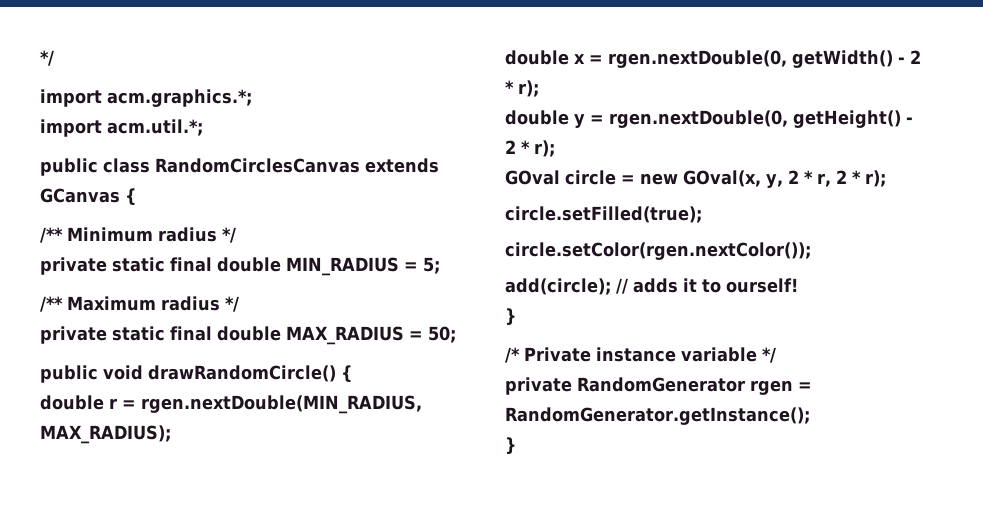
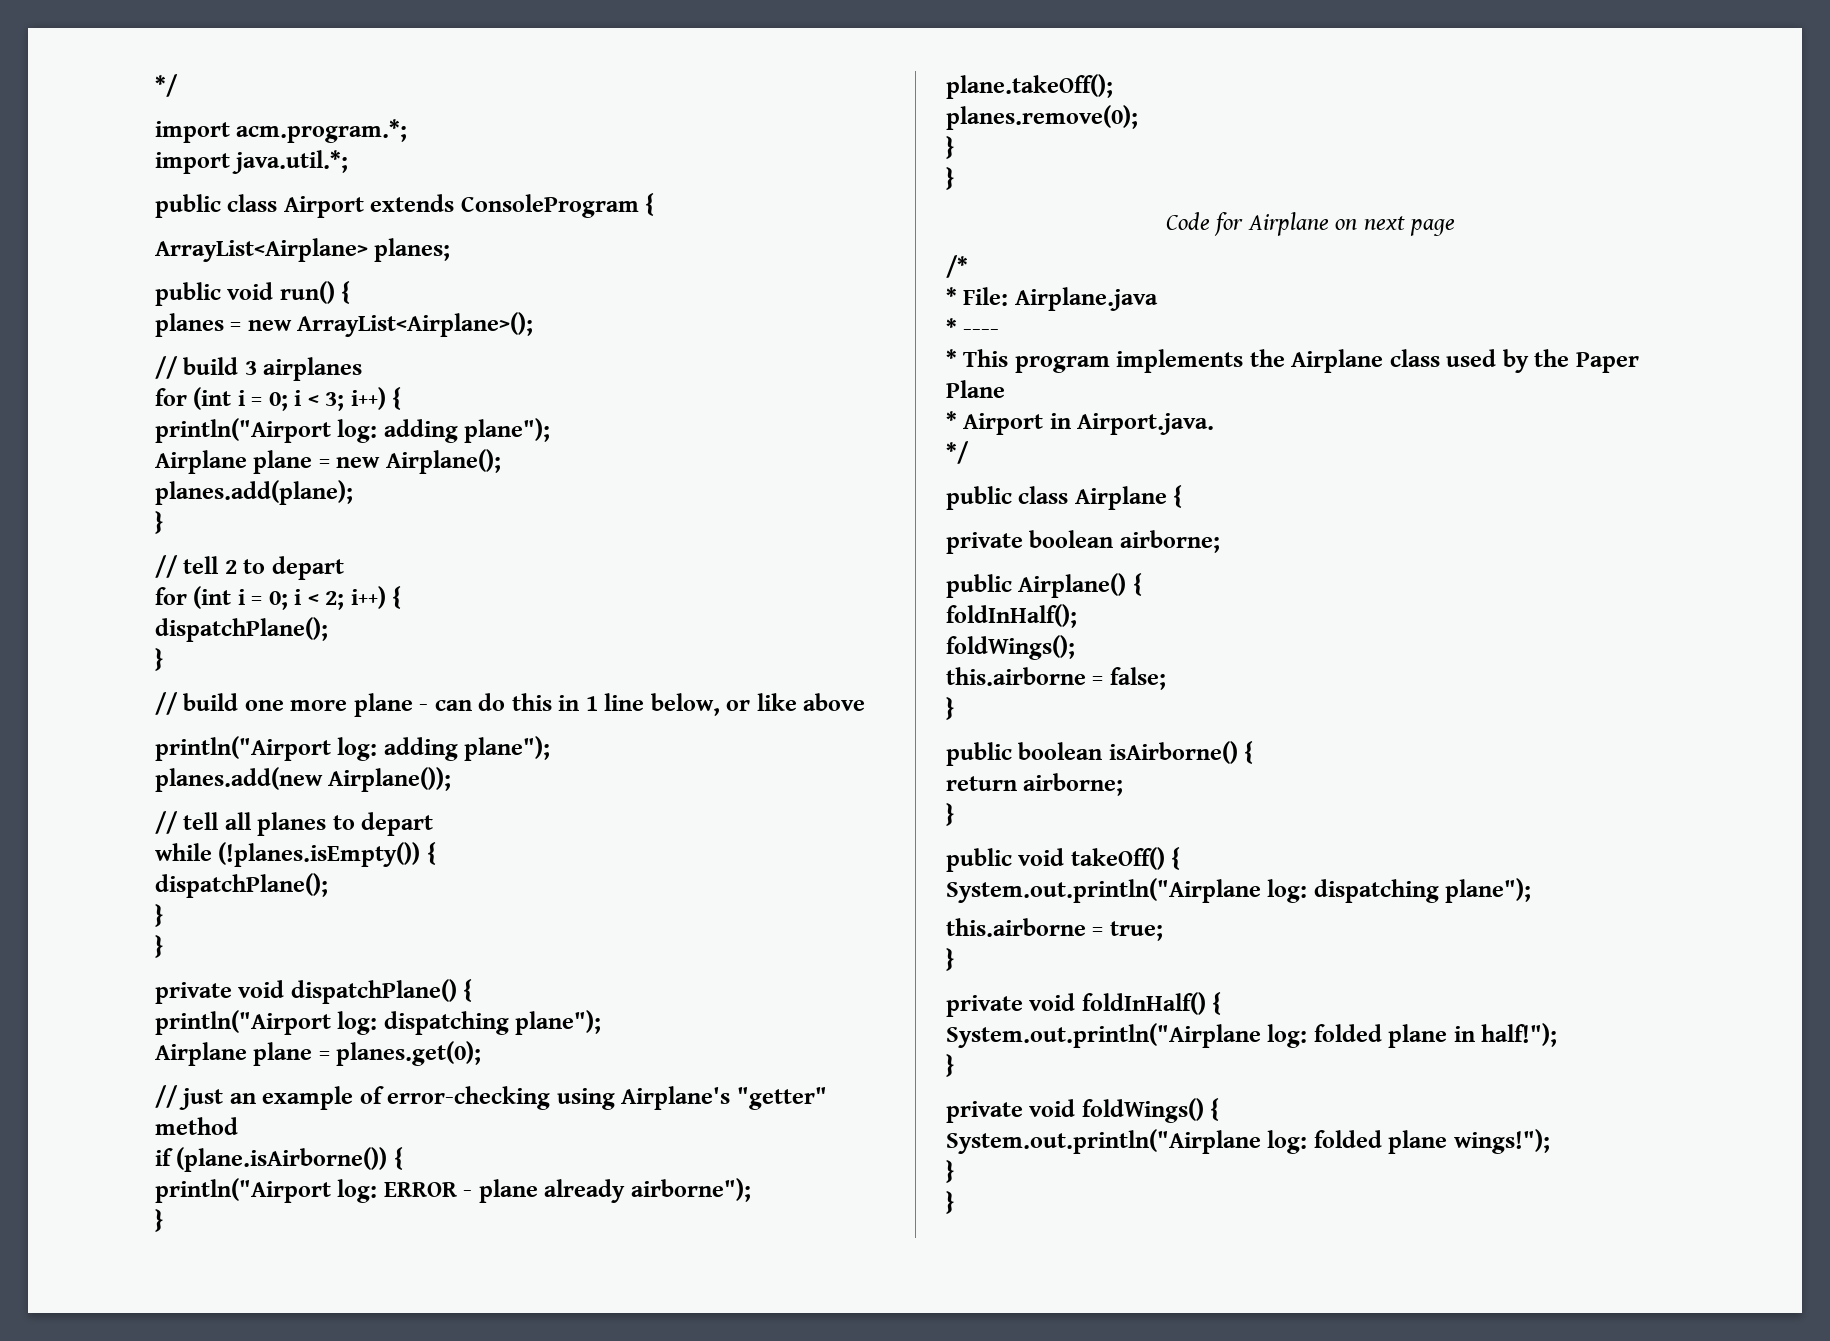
[107,89,252,107] [40,119,203,137] [40,158,439,176] [40,188,137,205] [40,227,236,243] [40,257,440,276] [40,296,239,312] [40,326,456,345] [40,365,353,383] [40,395,422,414] [40,425,171,444] [505,50,921,68] [505,80,539,97] [505,110,913,128] [505,140,555,157] [505,170,886,188] [505,206,702,223] [505,242,811,260] [505,278,798,295] [505,308,517,325] [505,347,776,363] [505,377,812,395] [505,407,810,425] acm.graphics.*; // import acm.util.*; // public class RandomCirclesCanvas extends GCanvas { // /** Minimum radius */ // private static final double MIN_RADIUS = 5; // /** Maximum radius */ // private static final double MAX_RADIUS = 50; // public void drawRandomCircle() { // double r = rgen.nextDouble(MIN_RADIUS, MAX_RADIUS); // double x = rgen.nextDouble(0, getWidth() - 2 * r); // double y = rgen.nextDouble(0, getHeight() - 2 * r); // GOval circle = new GOval(x, y, 2 * r, 2 * r); // circle.setFilled(true); // circle.setColor(rgen.nextColor()); // add(circle); // adds it to ourself! // } // /* Private instance variable */ // private RandomGenerator rgen = RandomGenerator.getInstance(); -> [236,119,408,143] [155,150,349,174] [155,193,655,218] [155,238,451,262] [155,281,351,306] [155,312,534,337] [155,356,363,381] [155,387,402,411] [155,418,551,443] [155,449,501,474] [155,480,353,505] [155,511,164,534] [155,555,344,580] [155,586,402,610] [155,617,328,642] [155,648,164,671] [155,692,866,717] [155,736,551,761] [155,767,452,792] [155,811,434,836] [155,842,436,867] [155,873,328,898] [155,904,164,927] [155,935,164,958] [155,979,473,1004] [155,1010,602,1035] [155,1041,482,1066] [155,1085,827,1110] [155,1117,238,1135] [155,1147,403,1172] [155,1178,751,1203] [155,1209,164,1232] [946,74,1113,99] [946,105,1138,130] [946,136,955,159] [946,167,955,190] [1165,212,1456,236] [946,255,968,278] [946,287,1158,311] [946,318,1000,336] [946,349,1639,373] [946,380,1005,398] [946,411,1215,435] [946,441,969,464] [946,485,1183,510] [946,530,1220,554] [946,573,1142,598] [946,604,1077,628] [946,635,1075,660] [946,667,1166,690] [946,697,955,720] [946,741,1254,766] [946,773,1124,796] [946,803,955,826] [946,847,1181,872] [946,878,1532,903] [946,918,1163,941] [946,948,955,971] [946,992,1222,1017] [946,1023,1558,1048] [946,1054,955,1077] [946,1098,1220,1123] [946,1129,1550,1154] [946,1160,955,1183] acm.program.*; // import java.util.*; // public class Airport extends ConsoleProgram { // ArrayList<Airplane> planes; // public void run() { // planes = new ArrayList<Airplane>(); // // build 3 airplanes // for (int i = 0; i < 3; i++) { // println("Airport log: adding plane"); // Airplane plane = new Airplane(); // planes.add(plane); // } // // tell 2 to depart // for (int i = 0; i < 2; i++) { // dispatchPlane(); // } // // build one more plane - can do this in 1 line below, or like above // println("Airport log: adding plane"); // planes.add(new Airplane()); // // tell all planes to depart // while (!planes.isEmpty()) { // dispatchPlane(); // } // } // private void dispatchPlane() { // println("Airport log: dispatching plane"); // Airplane plane = planes.get(0); // // just an example of error-checking using Airplane's "getter" method // if (plane.isAirborne()) { // println("Airport log: ERROR - plane already airborne"); // } // plane.takeOff(); // planes.remove(0); // } // } // Code for Airplane on next page // /* // * File: Airplane.java // * ---- // * This program implements the Airplane class used by the Paper Plane // * Airport in Airport.java. // */ // public class Airplane { // private boolean airborne; // public Airplane() { // foldInHalf(); // foldWings(); // this.airborne = false; // } // public boolean isAirborne() { // return airborne; // } // public void takeOff() { // System.out.println("Airplane log: dispatching plane"); // this.airborne = true; // } // private void foldInHalf() { // System.out.println("Airplane log: folded plane in half!"); // } // private void foldWings() { // System.out.println("Airplane log: folded plane wings!"); // }

